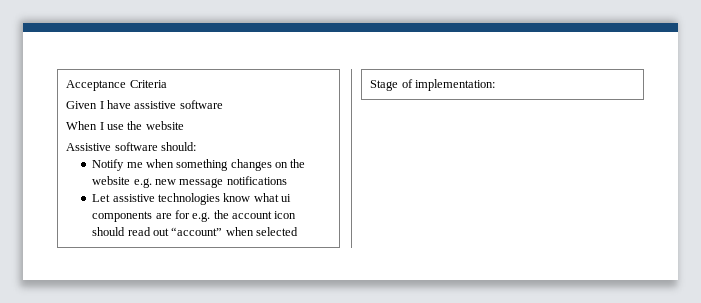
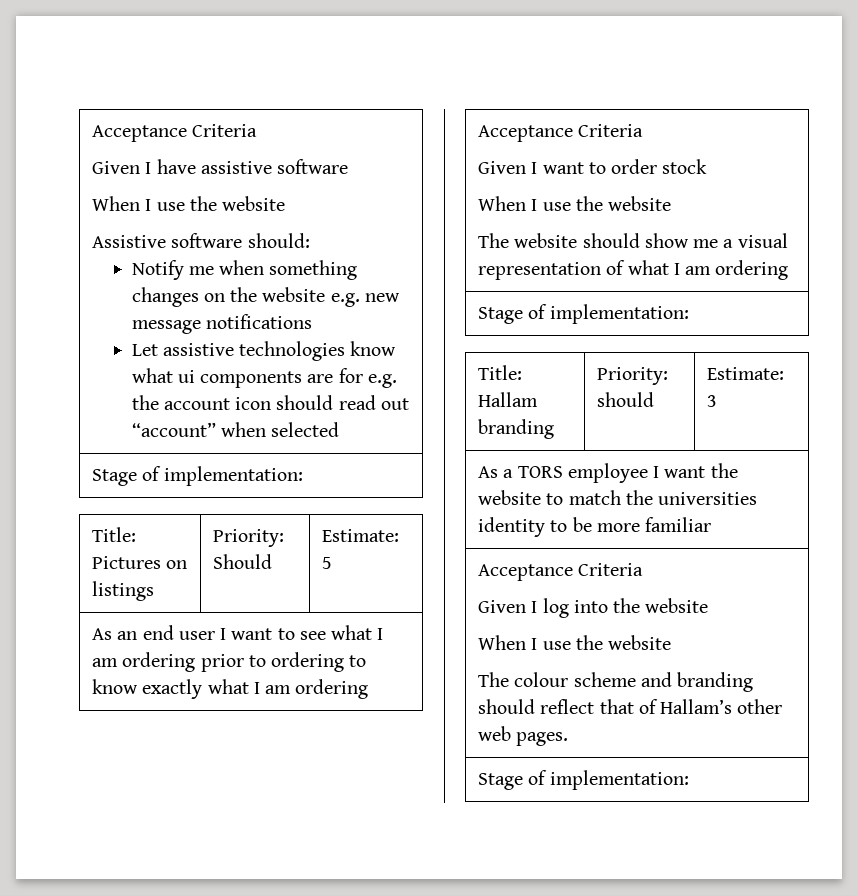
(496, 85) none -> [91,527,136,542] [91,556,188,569] [91,581,154,601] [212,529,284,547] [212,554,272,569] [321,529,399,542] [321,557,332,569] [91,625,384,640] [91,652,367,672] [91,679,369,699] [477,124,644,142] [477,159,708,174] [477,196,672,211] [477,233,788,248] [477,260,789,280] [477,304,689,324] [477,365,522,380] [477,392,538,407] [477,419,554,439] [596,367,668,385] [596,392,654,407] [706,367,784,380] [706,395,717,407] [477,463,738,483] [477,490,758,505] [477,517,712,537] [477,563,644,581] [477,598,709,618] [477,635,672,650] [477,672,754,692] [477,699,783,714] [477,726,569,746] [477,770,689,790] // Title: Pictures on listings | Priority: Should | Estimate: 5 // As an end user I want to see what I am ordering prior to ordering to know exactly what I am ordering // Acceptance Criteria // Given I want to order stock // When I use the website // The website should show me a visual representation of what I am ordering // Stage of implementation: // Title: Hallam branding | Priority: should | Estimate: 3 // As a TORS employee I want the website to match the universities identity to be more familiar // Acceptance Criteria // Given I log into the website // When I use the website // The colour scheme and branding should reflect that of Hallam’s other web pages. // Stage of implementation:

